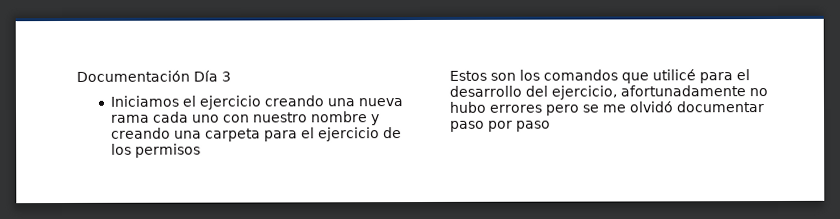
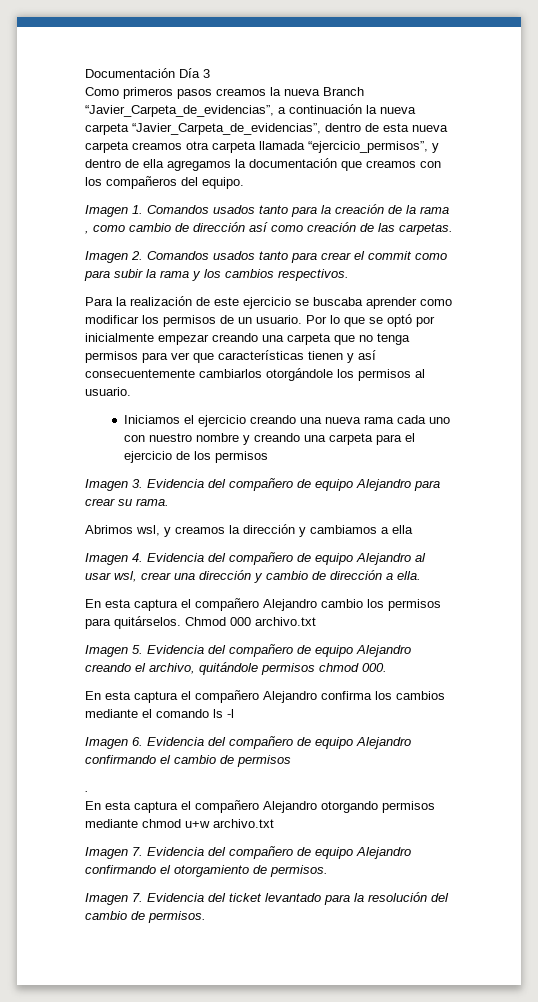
(231, 76) none -> [85,87,364,99] [85,104,416,117] [85,123,448,135] [85,141,439,153] [85,158,441,171] [85,176,244,189] [85,204,449,217] [85,222,453,235] [85,251,447,263] [84,269,349,281] [85,296,452,309] [85,314,435,327] [85,333,410,345] [85,350,376,363] [85,368,425,381] [85,387,131,396] // Como primeros pasos creamos la nueva Branch “Javier_Carpeta_de_evidencias”, a continuación la nueva carpeta “Javier_Carpeta_de_evidencias”, dentro de esta nueva carpeta creamos otra carpeta llamada “ejercicio_permisos”, y dentro de ella agregamos la documentación que creamos con los compañeros del equipo. // Imagen 1. Comandos usados tanto para la creación de la rama , como cambio de dirección así como creación de las carpetas. // Imagen 2. Comandos usados tanto para crear el commit como para subir la rama y los cambios respectivos. // Para la realización de este ejercicio se buscaba aprender como modificar los permisos de un usuario. Por lo que se optó por inicialmente empezar creando una carpeta que no tenga permisos para ver que características tienen y así consecuentemente cambiarlos otorgándole los permisos al usuario.
[449,69,750,84] [449,85,768,100] [449,101,765,116] [450,120,551,132] Estos son los comandos que utilicé para el desarrollo del ejercicio, afortunadamente no hubo errores pero se me olvidó documentar paso por paso -> [85,478,440,491] [85,498,169,506] [85,524,413,537] [85,552,426,565] [85,570,421,583] [85,598,441,611] [85,616,316,629] [85,644,411,657] [85,662,387,675] [85,690,445,703] [85,709,234,718] [85,736,411,749] [85,755,291,767] [85,791,89,792] [85,800,435,813] [85,819,274,828] [85,846,411,859] [85,865,328,877] [85,892,449,905] [85,911,206,923] Imagen 3. Evidencia del compañero de equipo Alejandro para crear su rama. // Abrimos wsl, y creamos la dirección y cambiamos a ella // Imagen 4. Evidencia del compañero de equipo Alejandro al usar wsl, crear una dirección y cambio de dirección a ella. // En esta captura el compañero Alejandro cambio los permisos para quitárselos. Chmod 000 archivo.txt // Imagen 5. Evidencia del compañero de equipo Alejandro creando el archivo, quitándole permisos chmod 000. // En esta captura el compañero Alejandro confirma los cambios mediante el comando ls -l // Imagen 6. Evidencia del compañero de equipo Alejandro confirmando el cambio de permisos // . // En esta captura el compañero Alejandro otorgando permisos mediante chmod u+w archivo.txt // Imagen 7. Evidencia del compañero de equipo Alejandro confirmando el otorgamiento de permisos. // Imagen 7. Evidencia del ticket levantado para la resolución del cambio de permisos.

